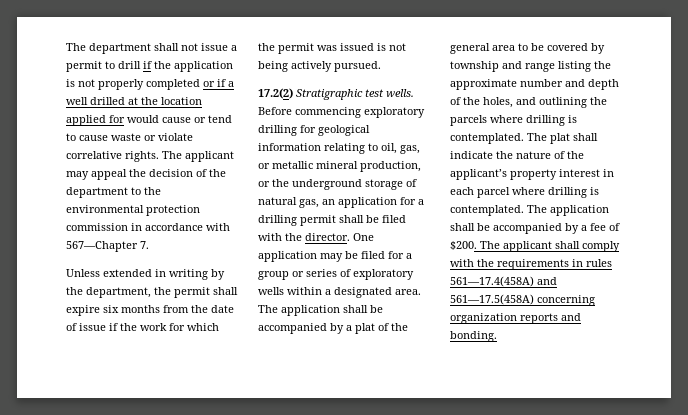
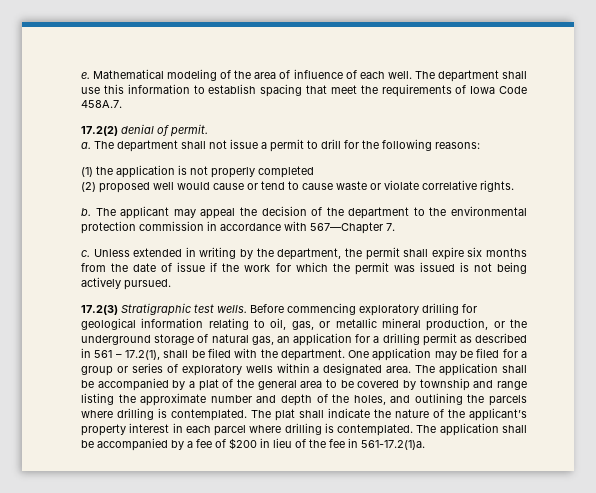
(66, 47) none -> [81,69,527,82] [81,84,527,97] [81,100,122,108] [81,124,208,137] [81,142,91,149] e. Mathematical modeling of the area of influence of each well. The department shall use this information to establish spacing that meet the requirements of Iowa Code 458A.7. // 17.2(2) denial of permit. // a.
[143,61,152,69] if -> [344,139,480,151] [81,167,93,177] for the following reasons: // (1)
[203,79,234,87] [66,97,202,105] [66,115,125,126] or if a well drilled at the location applied for -> [81,182,174,193] // (2) proposed well
(159, 156) none -> [81,208,91,216] // b.
(149, 245) none -> [81,250,90,257] c.
[258,88,293,99] 17.2(2) -> [81,305,118,315] 17.2(3)
(336, 220) none -> [459,333,528,343] [81,348,160,360] as described in 561 – 17.2(1),
[305,233,350,241] director. -> [280,349,345,361] department.
[450,241,620,252] [450,259,612,270] [450,276,557,287] [450,294,595,306] [450,313,581,324] [450,331,497,342] $200. The applicant shall comply with the requirements in rules 561—17.4(458A) and 561—17.5(458A) concerning organization reports and bonding. -> [229,438,425,450] $200 in lieu of the fee in 561-17.2(1)a.

